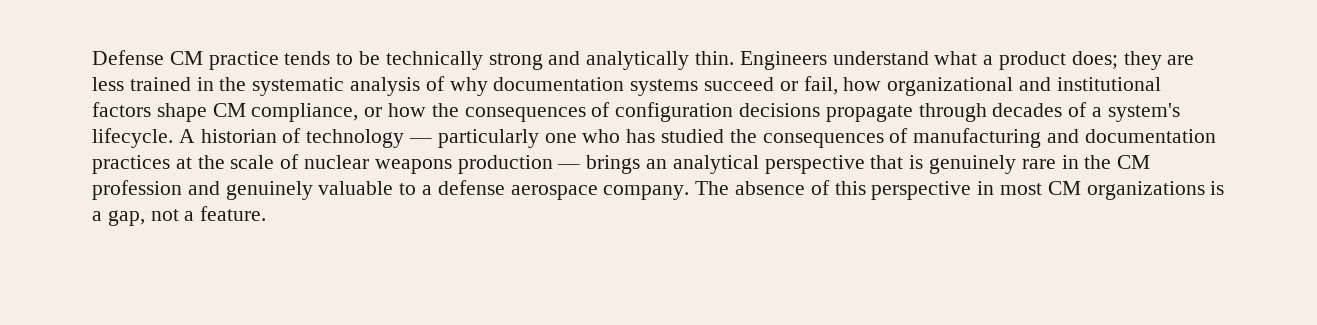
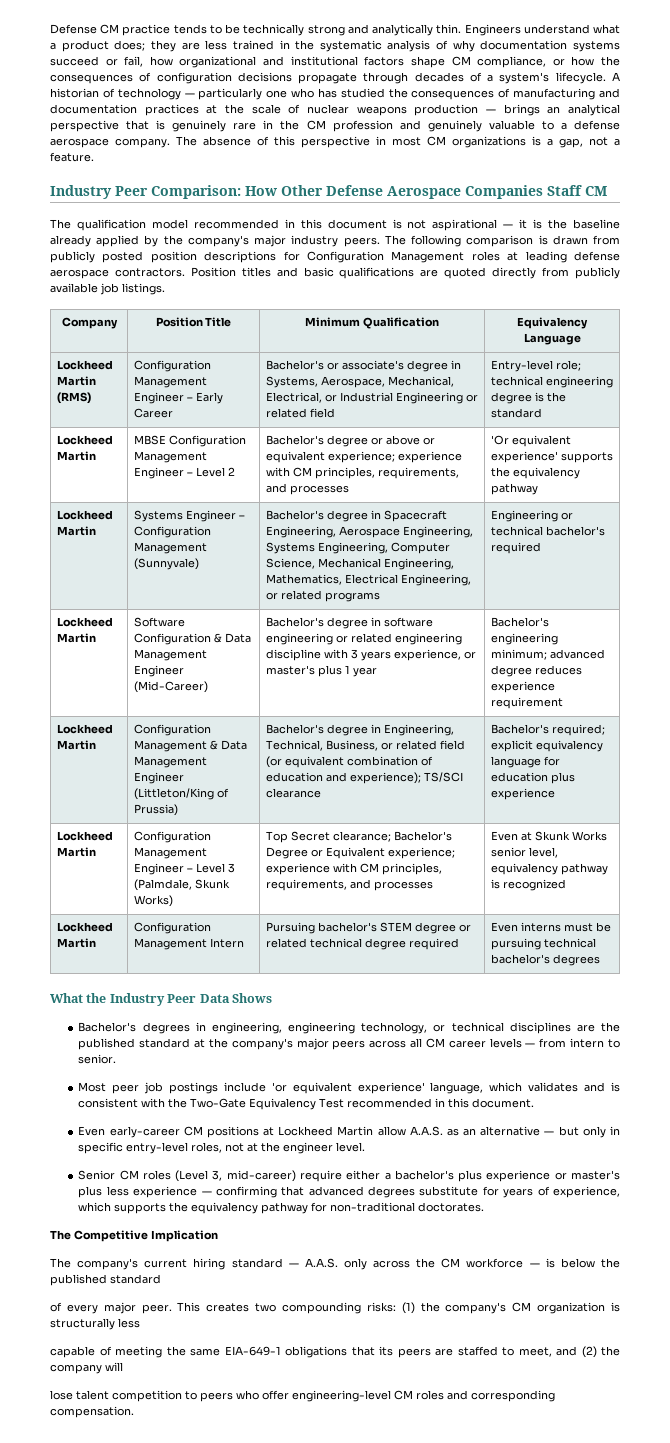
(267, 213) none -> [50,185,607,199] [50,219,621,231] [50,235,620,247] [50,251,620,263] [50,267,621,279] [50,283,165,295] [61,317,118,329] [155,317,232,327] [305,317,439,329] [517,317,588,329] [523,333,581,345] [56,360,113,370] [56,376,96,386] [56,392,91,404] [133,360,211,372] [133,376,207,388] [133,392,223,404] [133,408,173,418] [265,360,461,372] [265,376,454,388] [265,392,478,404] [265,408,335,418] [490,360,581,372] [490,376,613,388] [490,392,566,404] [490,408,542,418] [56,435,113,445] [56,451,96,461] [133,435,246,447] [133,451,207,463] [133,467,235,479] [265,435,435,447] [265,451,462,463] [265,467,459,479] [265,483,349,495] [490,435,571,447] [490,451,613,463] [490,467,580,479] [490,483,538,495] [56,510,113,520] [56,526,96,536] [133,510,245,522] [133,526,211,538] [133,542,207,554] [133,558,199,570] [265,510,447,522] [265,526,473,538] [265,542,450,554] [265,558,454,570] [265,574,471,586] [265,590,380,602] [490,510,573,522] [490,526,605,536] [490,542,541,554] [56,617,113,627] [56,633,96,643] [133,617,185,627] [133,633,251,645] [133,649,207,661] [133,665,184,677] [133,681,208,693] [265,617,433,629] [265,633,462,645] [265,649,476,661] [265,665,377,677] [490,617,549,627] [490,633,558,645] [490,649,605,660] [490,665,582,677] [490,681,555,693] [490,697,563,709] [56,724,113,734] [56,740,96,750] [133,724,211,736] [133,740,247,752] [133,756,207,768] [133,772,184,784] [133,788,229,800] [133,804,178,816] [265,724,454,736] [265,740,465,751] [265,756,433,768] [265,772,463,784] [265,788,321,798] [490,724,605,736] [490,740,603,752] [490,756,560,768] [490,772,575,784] [490,788,555,800] [56,831,113,841] [56,847,96,857] [133,831,211,843] [133,847,207,859] [133,863,235,875] [133,879,230,891] [133,895,173,907] [265,831,452,843] [265,847,455,859] [265,863,442,875] [265,879,433,891] [490,831,607,841] [490,847,558,858] [490,863,608,875] [490,879,566,891] [56,922,113,932] [56,938,96,948] [133,922,211,934] [133,938,244,950] [265,922,471,934] [265,938,459,950] [490,922,611,932] [490,938,596,950] [490,954,600,966] [50,993,272,1006] [78,1022,620,1034] [78,1038,620,1050] [78,1054,117,1064] [78,1082,620,1094] [78,1098,535,1110] [78,1126,621,1138] [78,1142,366,1154] [78,1170,621,1182] [78,1186,620,1198] [78,1202,485,1214] [50,1230,218,1242] [50,1258,620,1270] [50,1274,161,1286] [50,1302,620,1314] [50,1318,140,1330] [50,1346,620,1358] [50,1362,123,1374] [50,1390,555,1402] [50,1406,134,1418] // Industry Peer Comparison: How Other Defense Aerospace Companies Staff CM // The qualification model recommended in this document is not aspirational — it is the baseline already applied by the company's major industry peers. The following comparison is drawn from publicly posted position descriptions for Configuration Management roles at leading defense aerospace contractors. Position titles and basic qualifications are quoted directly from publicly available job listings. // Company | Position Title | Minimum Qualification | Equivalency Language // Lockheed Martin (RMS) | Configuration Management Engineer – Early Career | Bachelor's or associate's degree in Systems, Aerospace, Mechanical, Electrical, or Industrial Engineering or related field | Entry-level role; technical engineering degree is the standard // Lockheed Martin | MBSE Configuration Management Engineer – Level 2 | Bachelor's degree or above or equivalent experience; experience with CM principles, requirements, and processes | 'Or equivalent experience' supports the equivalency pathway // Lockheed Martin | Systems Engineer – Configuration Management (Sunnyvale) | Bachelor's degree in Spacecraft Engineering, Aerospace Engineering, Systems Engineering, Computer Science, Mechanical Engineering, Mathematics, Electrical Engineering, or related programs | Engineering or technical bachelor's required // Lockheed Martin | Software Configuration & Data Management Engineer (Mid-Career) | Bachelor's degree in software engineering or related engineering discipline with 3 years experience, or master's plus 1 year | Bachelor's engineering minimum; advanced degree reduces experience requirement // Lockheed Martin | Configuration Management & Data Management Engineer (Littleton/King of Prussia) | Bachelor's degree in Engineering, Technical, Business, or related field (or equivalent combination of education and experience); TS/SCI clearance | Bachelor's required; explicit equivalency language for education plus experience // Lockheed Martin | Configuration Management Engineer – Level 3 (Palmdale, Skunk Works) | Top Secret clearance; Bachelor's Degree or Equivalent experience; experience with CM principles, requirements, and processes | Even at Skunk Works senior level, equivalency pathway is recognized // Lockheed Martin | Configuration Management Intern | Pursuing bachelor's STEM degree or related technical degree required | Even interns must be pursuing technical bachelor's degrees // What the Industry Peer Data Shows // Bachelor's degrees in engineering, engineering technology, or technical disciplines are the published standard at the company's major peers across all CM career levels — from intern to senior. // Most peer job postings include 'or equivalent experience' language, which validates and is consistent with the Two-Gate Equivalency Test recommended in this document. // Even early-career CM positions at Lockheed Martin allow A.A.S. as an alternative — but only in specific entry-level roles, not at the engineer level. // Senior CM roles (Level 3, mid-career) require either a bachelor's plus experience or master's plus less experience — confirming that advanced degrees substitute for years of experience, which supports the equivalency pathway for non-traditional doctorates. // The Competitive Implication // The company's current hiring standard — A.A.S. only across the CM workforce — is below the published standard // of every major peer. This creates two compounding risks: (1) the company's CM organization is structurally less // capable of meeting the same EIA-649-1 obligations that its peers are staffed to meet, and (2) the company will // lose talent competition to peers who offer engineering-level CM roles and corresponding compensation.

